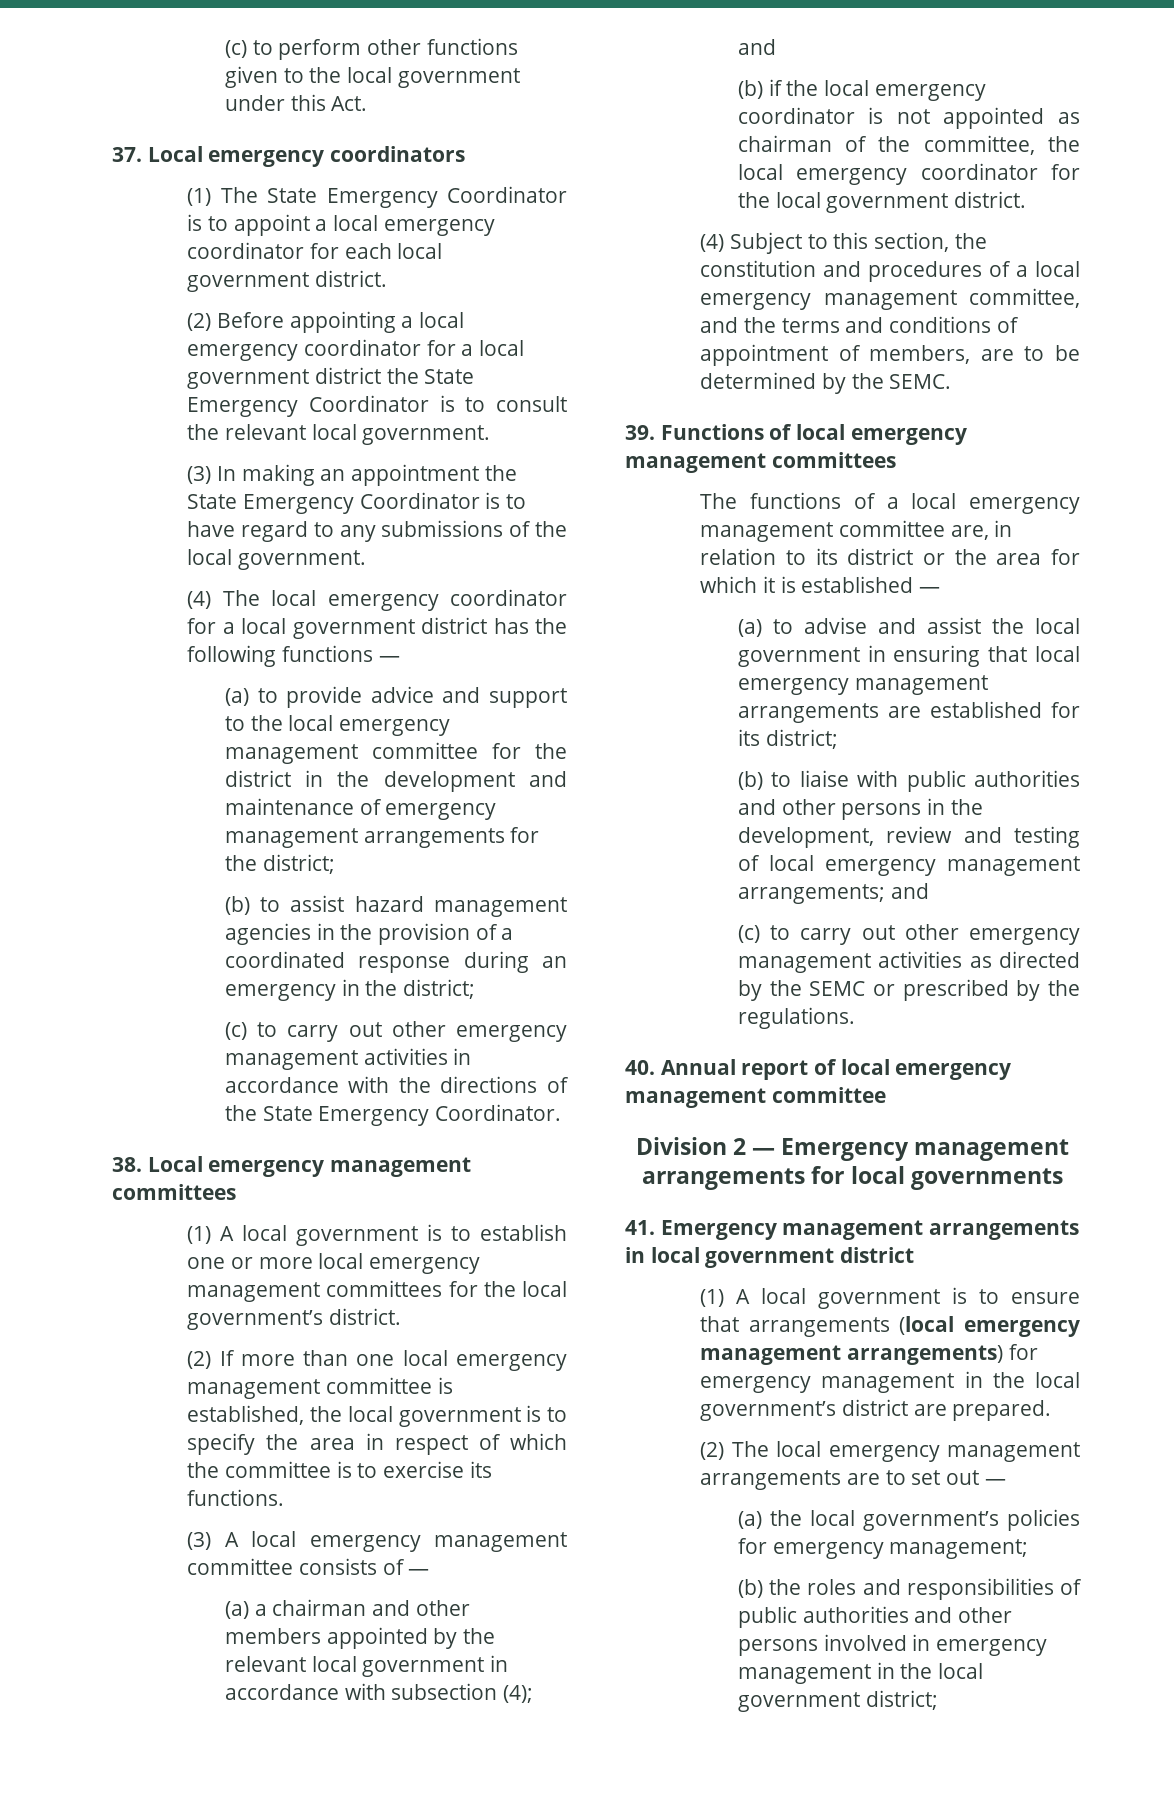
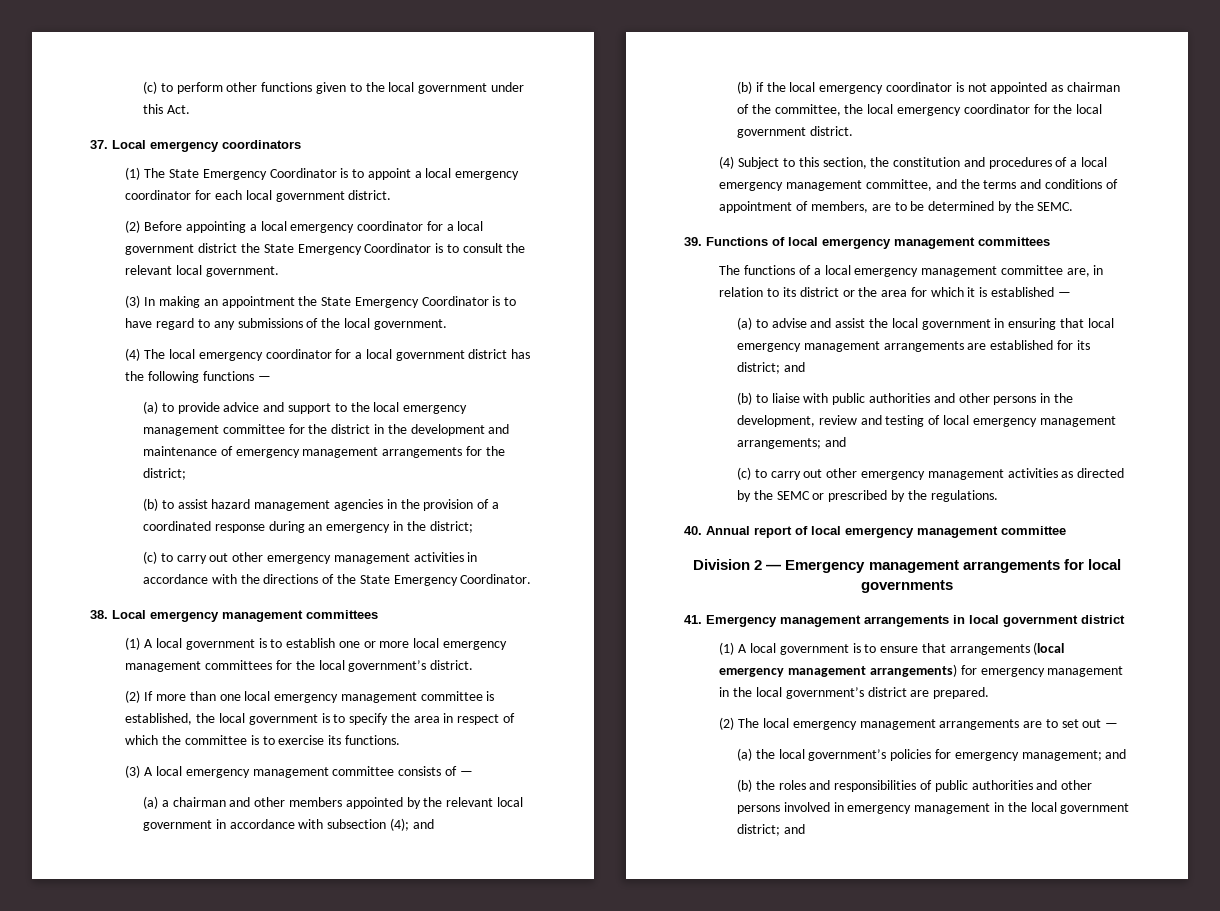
(838, 739) none -> [783,362,805,372] and
(1029, 1549) none -> [1105,749,1127,759] and
(938, 1700) none -> [783,824,805,834] and

